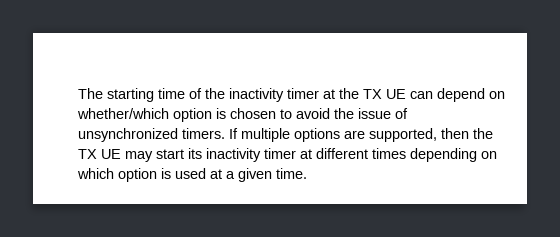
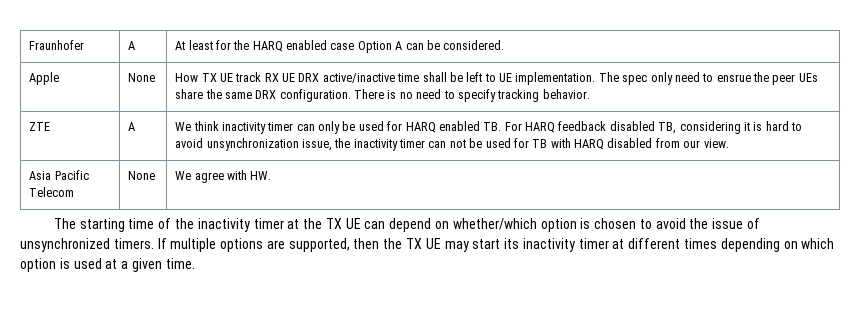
(78, 93) none -> [29,40,85,50] [128,41,136,50] [175,40,505,53] [29,72,60,85] [128,73,156,82] [175,72,818,85] [175,89,590,102] [29,122,51,131] [128,122,136,131] [175,121,803,134] [175,138,729,151] [29,170,89,180] [29,187,75,197] [128,171,156,180] [175,170,272,183] Fraunhofer | A | At least for the HARQ enabled case Option A can be considered. // Apple | None | How TX UE track RX UE DRX active/inactive time shall be left to UE implementation. The spec only need to ensrue the peer UEs share the same DRX configuration. There is no need to specify tracking behavior. // ZTE | A | We think inactivity timer can only be used for HARQ enabled TB. For HARQ feedback disabled TB, considering it is hard to avoid unsynchronization issue, the inactivity timer can not be used for TB with HARQ disabled from our view. // Asia Pacific Telecom | None | We agree with HW. //

